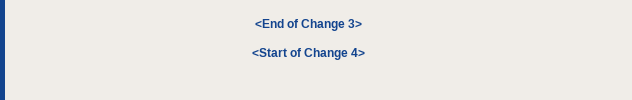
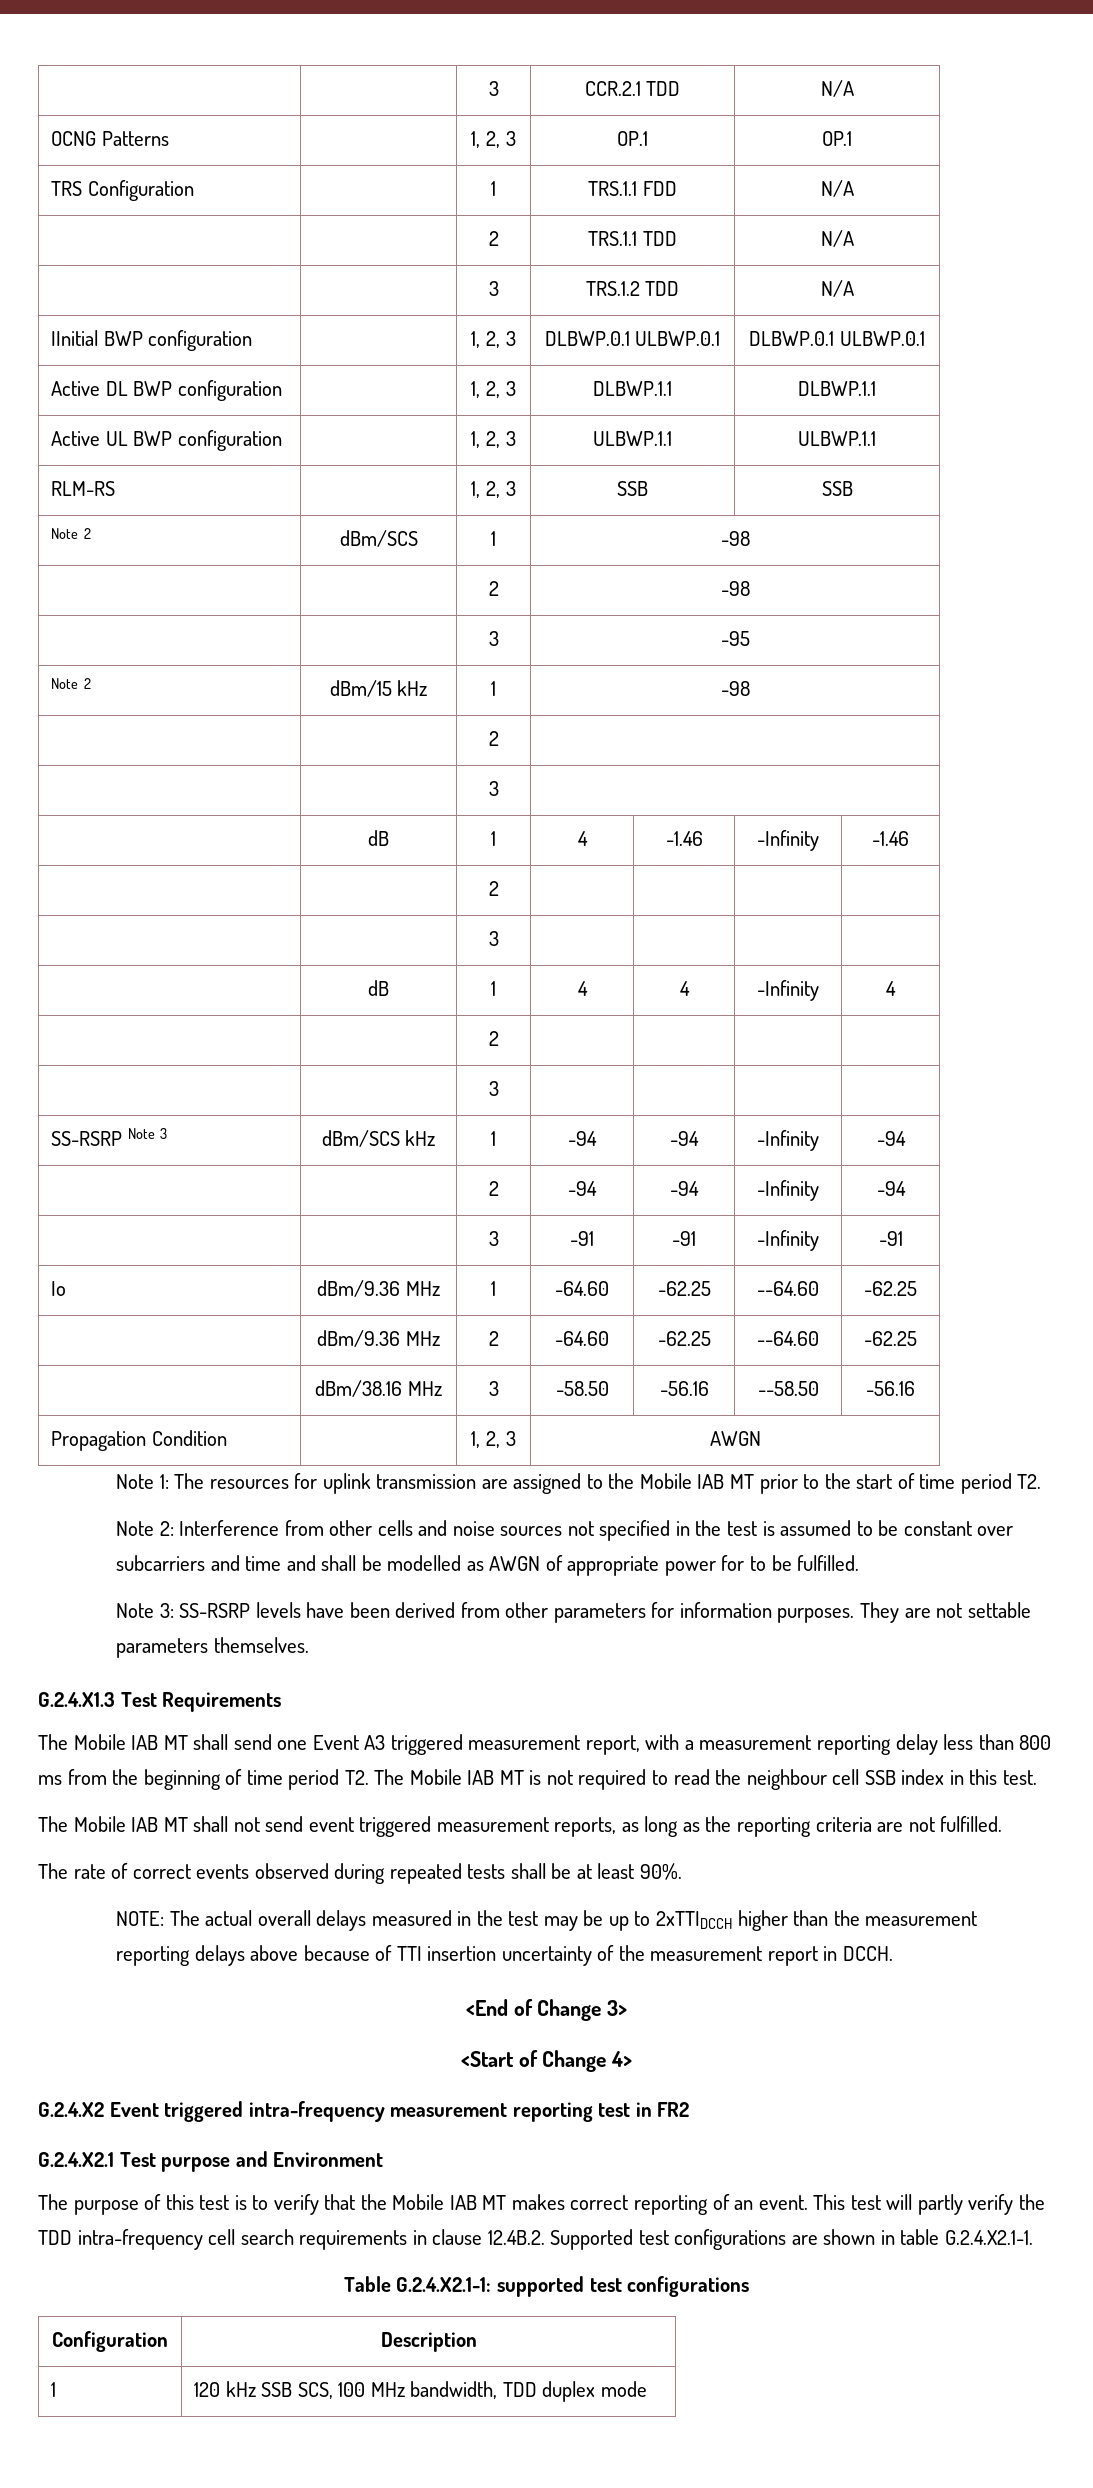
(254, 23) none -> [488,81,499,96] [584,81,681,96] [820,80,854,97] [51,131,169,146] [471,131,516,148] [617,131,649,146] [821,131,853,146] [51,180,194,201] [491,181,496,196] [588,181,677,196] [820,180,854,197] [488,231,499,246] [588,231,677,246] [820,230,854,247] [488,281,499,296] [585,281,680,296] [820,280,854,297] [51,330,253,351] [471,331,516,348] [544,331,721,346] [749,331,925,346] [51,380,282,401] [471,381,516,398] [593,381,673,396] [797,381,877,396] [51,430,282,451] [471,431,516,448] [593,431,673,446] [797,431,877,446] [51,481,116,496] [471,481,516,498] [617,481,648,496] [821,481,853,496] [51,528,91,539] [339,530,418,547] [491,531,496,546] [720,531,750,546] [488,581,499,596] [720,581,750,596] [488,631,499,646] [720,631,750,646] [51,678,91,689] [329,680,428,697] [491,681,496,696] [720,681,750,696] [488,731,499,746] [488,781,499,796] [368,830,390,846] [491,831,496,846] [577,831,588,846] [665,831,703,846] [757,830,819,851] [872,831,909,846] [488,881,499,896] [488,931,499,946] [368,980,390,996] [491,981,496,996] [577,981,588,996] [679,981,690,996] [757,980,819,1001] [886,981,896,996] [488,1031,499,1046] [488,1081,499,1096] [51,1128,168,1146] [321,1130,436,1147] [491,1131,496,1146] [568,1131,597,1146] [670,1131,699,1146] [757,1130,819,1151] [876,1131,906,1146] [488,1181,499,1196] [568,1181,597,1196] [670,1181,699,1196] [757,1180,819,1201] [876,1181,906,1196] [488,1231,499,1246] [570,1231,594,1246] [672,1231,696,1246] [757,1230,819,1251] [878,1231,903,1246] [51,1281,67,1296] [317,1280,440,1297] [491,1281,496,1296] [555,1281,609,1296] [657,1281,711,1296] [757,1281,819,1296] [864,1281,917,1296] [317,1330,440,1347] [488,1331,499,1346] [555,1331,609,1346] [657,1331,711,1346] [757,1331,819,1346] [864,1331,917,1346] [315,1380,442,1397] [488,1381,499,1396] [555,1381,609,1396] [659,1381,709,1396] [757,1381,819,1396] [866,1381,915,1396] [51,1430,227,1451] [471,1431,516,1448] [709,1431,761,1446] [116,1473,1042,1494] [116,1520,1014,1541] [116,1555,860,1576] [116,1602,1031,1623] [116,1637,309,1658] [38,1692,282,1712] [38,1734,1052,1755] [38,1769,1037,1790] [38,1816,1003,1837] [38,1863,682,1884] [116,1910,978,1931] [116,1945,894,1966] | | 3 | CCR.2.1 TDD | N/A // OCNG Patterns | | 1, 2, 3 | OP.1 | OP.1 // TRS Configuration | | 1 | TRS.1.1 FDD | N/A // | | 2 | TRS.1.1 TDD | N/A // | | 3 | TRS.1.2 TDD | N/A // IInitial BWP configuration | | 1, 2, 3 | DLBWP.0.1 ULBWP.0.1 | DLBWP.0.1 ULBWP.0.1 // Active DL BWP configuration | | 1, 2, 3 | DLBWP.1.1 | DLBWP.1.1 // Active UL BWP configuration | | 1, 2, 3 | ULBWP.1.1 | ULBWP.1.1 // RLM-RS | | 1, 2, 3 | SSB | SSB // Note 2 | dBm/SCS | 1 | -98 // | | 2 | -98 // | | 3 | -95 // Note 2 | dBm/15 kHz | 1 | -98 // | | 2 | // | | 3 | // | dB | 1 | 4 | -1.46 | -Infinity | -1.46 // | | 2 | | | | // | | 3 | | | | // | dB | 1 | 4 | 4 | -Infinity | 4 // | | 2 | | | | // | | 3 | | | | // SS-RSRP Note 3 | dBm/SCS kHz | 1 | -94 | -94 | -Infinity | -94 // | | 2 | -94 | -94 | -Infinity | -94 // | | 3 | -91 | -91 | -Infinity | -91 // Io | dBm/9.36 MHz | 1 | -64.60 | -62.25 | --64.60 | -62.25 // | dBm/9.36 MHz | 2 | -64.60 | -62.25 | --64.60 | -62.25 // | dBm/38.16 MHz | 3 | -58.50 | -56.16 | --58.50 | -56.16 // Propagation Condition | | 1, 2, 3 | AWGN // Note 1: The resources for uplink transmission are assigned to the Mobile IAB MT prior to the start of time period T2. // Note 2: Interference from other cells and noise sources not specified in the test is assumed to be constant over subcarriers and time and shall be modelled as AWGN of appropriate power for to be fulfilled. // Note 3: SS-RSRP levels have been derived from other parameters for information purposes. They are not settable parameters themselves. // G.2.4.X1.3 Test Requirements // The Mobile IAB MT shall send one Event A3 triggered measurement report, with a measurement reporting delay less than 800 ms from the beginning of time period T2. The Mobile IAB MT is not required to read the neighbour cell SSB index in this test. // The Mobile IAB MT shall not send event triggered measurement reports, as long as the reporting criteria are not fulfilled. // The rate of correct events observed during repeated tests shall be at least 90%. // NOTE: The actual overall delays measured in the test may be up to 2xTTIDCCH higher than the measurement reporting delays above because of TTI insertion uncertainty of the measurement report in DCCH. //
(366, 52) none -> [38,2101,690,2122] [38,2151,384,2172] [38,2194,1045,2215] [38,2229,1034,2250] [343,2276,750,2297] [52,2331,168,2352] [380,2332,477,2352] [51,2382,57,2397] [194,2381,647,2402] // G.2.4.X2 Event triggered intra-frequency measurement reporting test in FR2 // G.2.4.X2.1 Test purpose and Environment // The purpose of this test is to verify that the Mobile IAB MT makes correct reporting of an event. This test will partly verify the TDD intra-frequency cell search requirements in clause 12.4B.2. Supported test configurations are shown in table G.2.4.X2.1-1. // Table G.2.4.X2.1-1: supported test configurations // Configuration | Description // 1 | 120 kHz SSB SCS, 100 MHz bandwidth, TDD duplex mode

